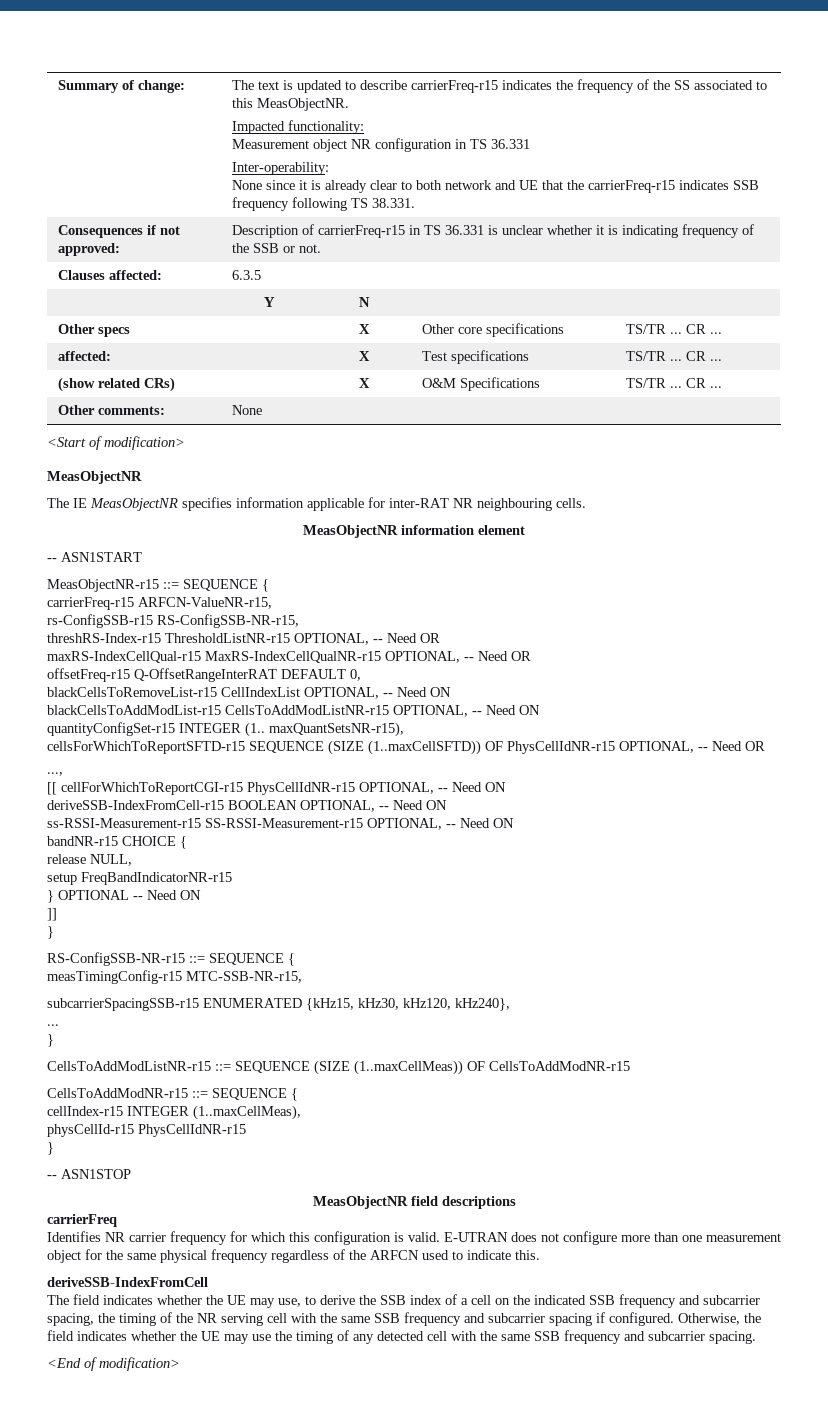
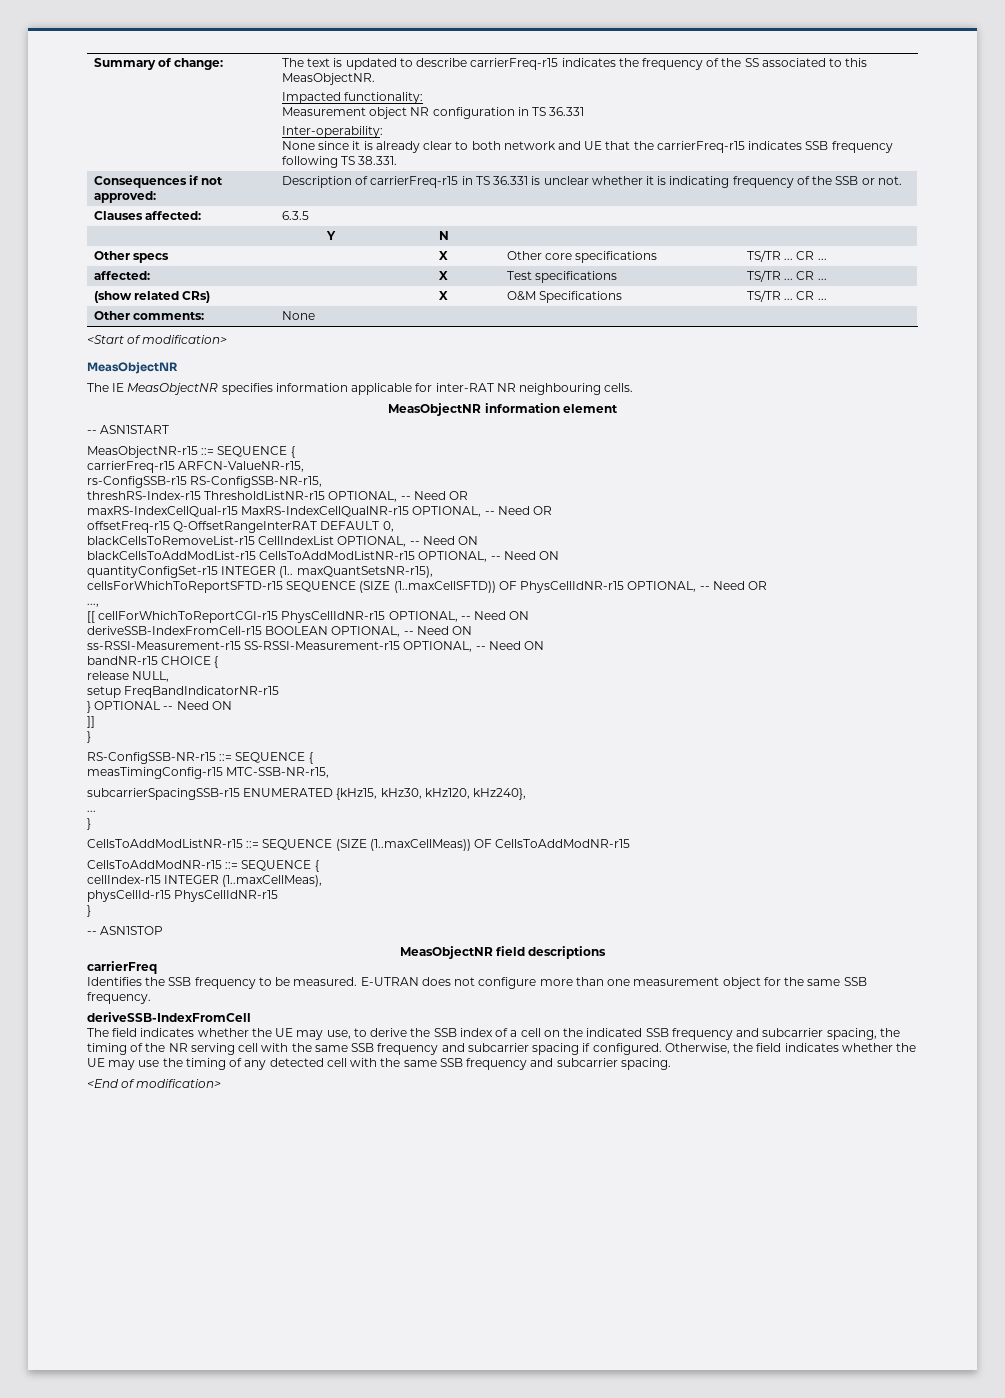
[105,1231,440,1245] NR carrier frequency for which this configuration is valid. -> [145,977,358,989] the SSB frequency to be measured.
[160,1249,540,1263] physical frequency regardless of the ARFCN used to indicate this. -> [843,977,867,986] [87,992,151,1004] SSB frequency.

